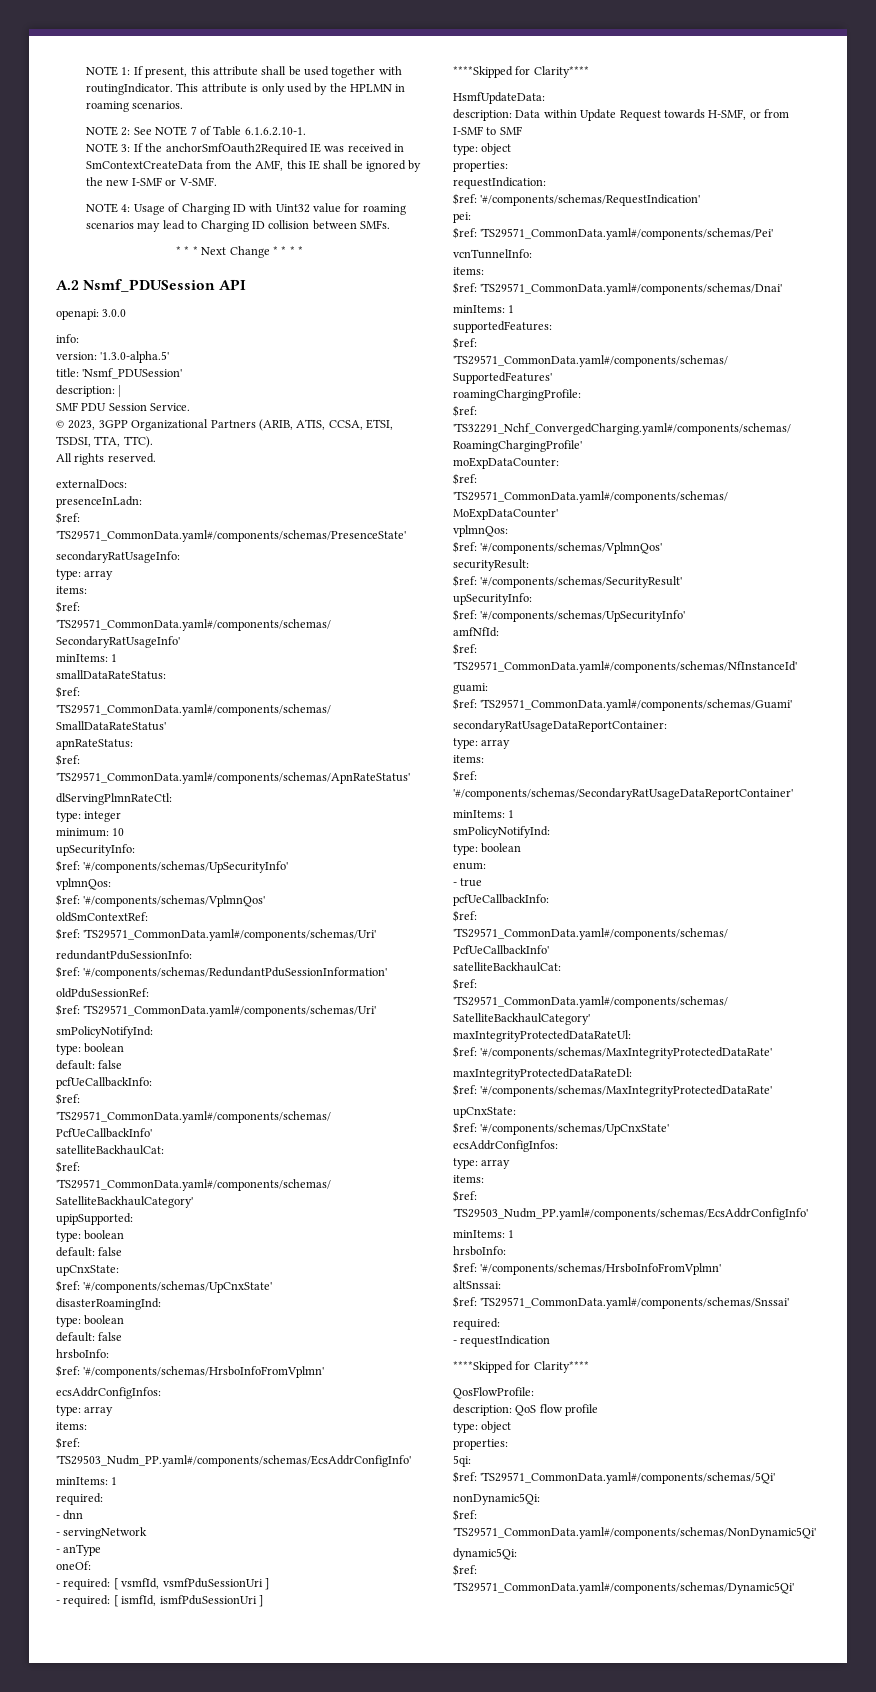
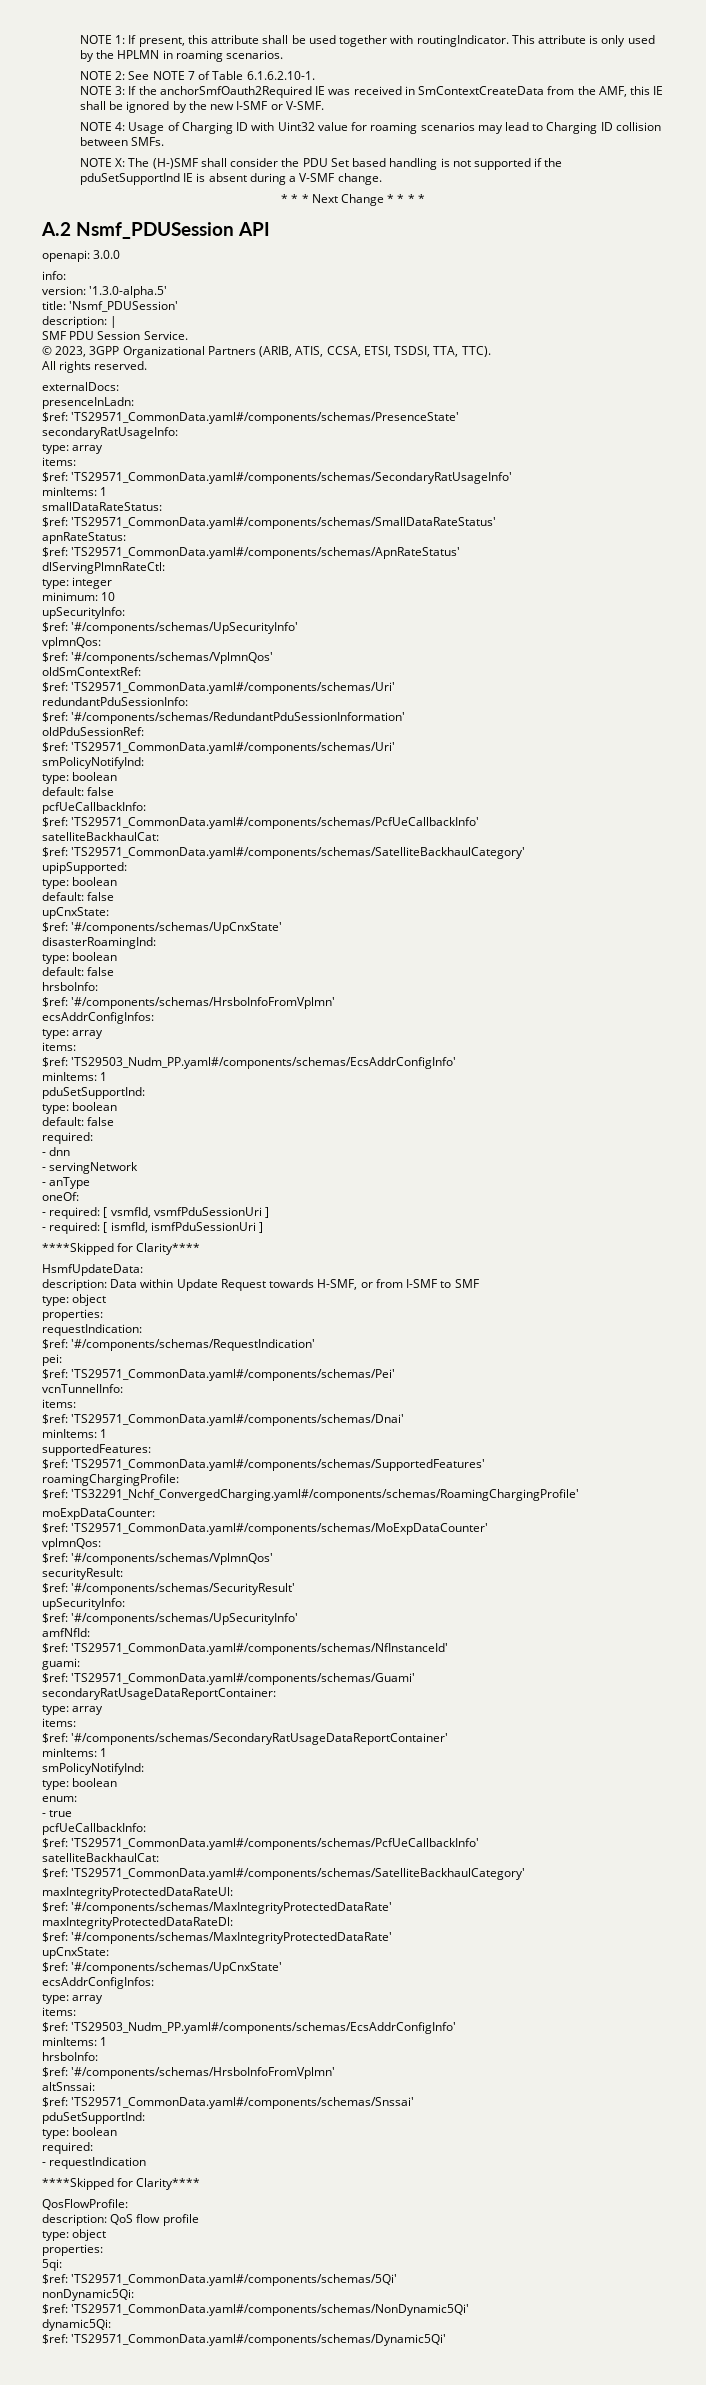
(391, 224) none -> [79,158,563,170] [79,173,382,185] // NOTE X: The (H-)SMF shall consider the PDU Set based handling is not supported if the pduSetSupportInd IE is absent during a V-SMF change.
(118, 1481) none -> [42,1087,145,1099] [42,1102,118,1114] [42,1117,115,1126] // pduSetSupportInd: // type: boolean // default: false
(790, 1303) none -> [42,2112,145,2124] [42,2127,118,2139] // pduSetSupportInd: // type: boolean

